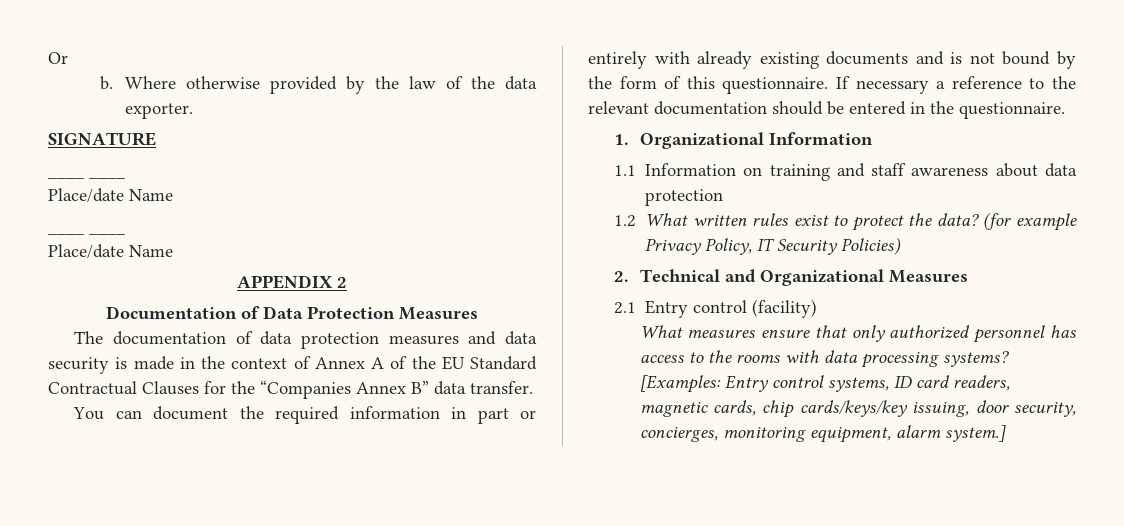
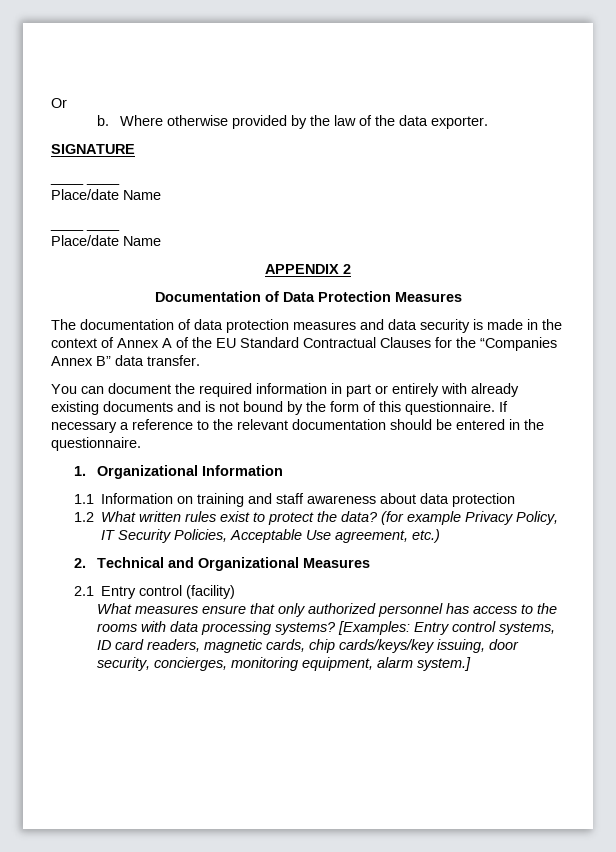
[841,237,902,255] Policies) -> [174,529,441,543] Policies, Acceptable Use agreement, etc.)

